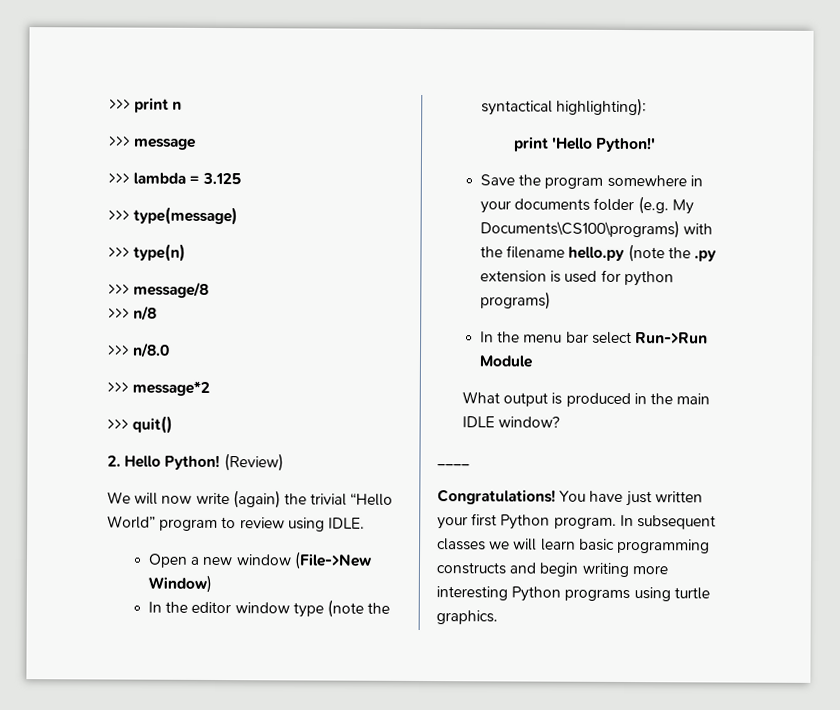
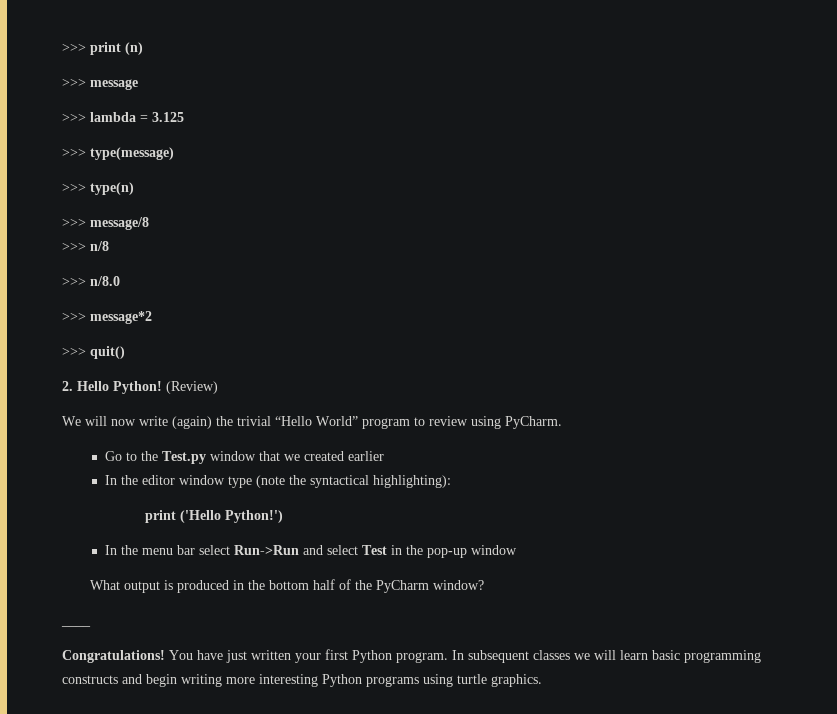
[172,101,183,110] n -> [125,42,143,55] (n)
[327,517,365,529] [148,551,372,570] [148,574,213,593] IDLE. // Open a new window (File->New Window) -> [505,416,562,429] [105,451,385,464] PyCharm. // Go to the Test.py window that we created earlier
[552,136,657,153] [480,174,703,189] [480,196,694,215] [480,219,714,239] [480,244,718,263] [480,269,674,287] [480,291,552,310] 'Hello Python!' // Save the program somewhere in your documents folder (e.g. My Documents\CS100\programs) with the filename hello.py (note the .py extension is used for python programs) -> [180,510,284,523] ('Hello Python!')
[479,355,533,368] Module -> [303,545,518,558] and select Test in the pop-up window
[676,393,711,405] [462,416,496,428] main IDLE -> [268,579,429,593] bottom half of the PyCharm

